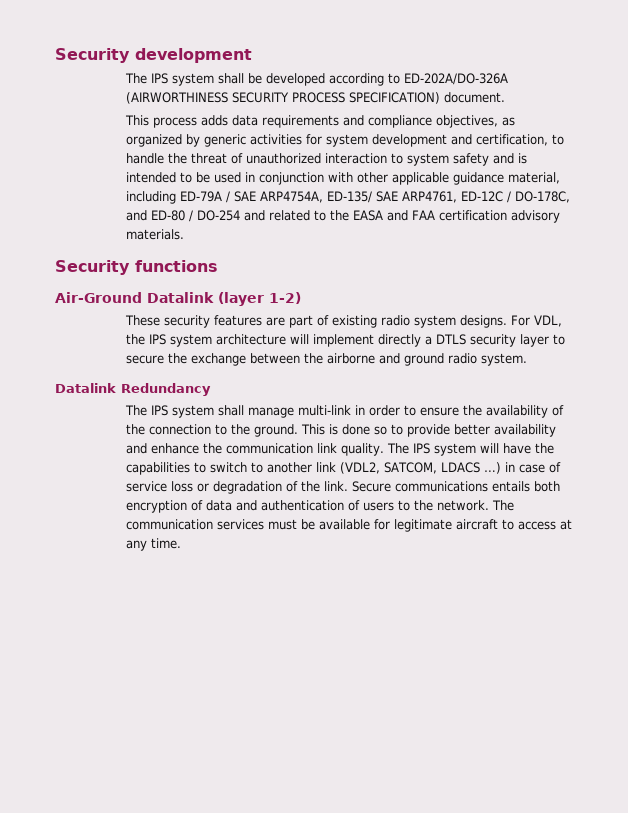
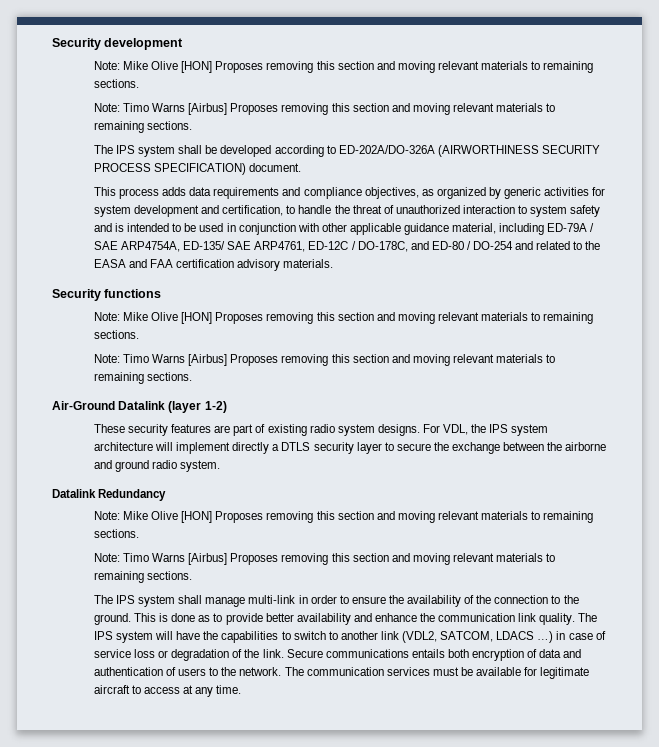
(252, 55) none -> [93,61,594,73] [93,79,139,88] [93,103,556,115] [93,121,192,133] // Note: Mike Olive [HON] Proposes removing this section and moving relevant materials to remaining sections. // Note: Timo Warns [Airbus] Proposes removing this section and moving relevant materials to remaining sections.
(218, 266) none -> [93,312,594,324] [93,330,139,339] [93,354,556,366] [93,372,192,384] // Note: Mike Olive [HON] Proposes removing this section and moving relevant materials to remaining sections. // Note: Timo Warns [Airbus] Proposes removing this section and moving relevant materials to remaining sections.
(211, 389) none -> [93,511,594,523] [93,529,139,538] [93,553,556,565] [93,571,192,583] // Note: Mike Olive [HON] Proposes removing this section and moving relevant materials to remaining sections. // Note: Timo Warns [Airbus] Proposes removing this section and moving relevant materials to remaining sections.
[374,426,388,435] so -> [198,615,211,622] as

